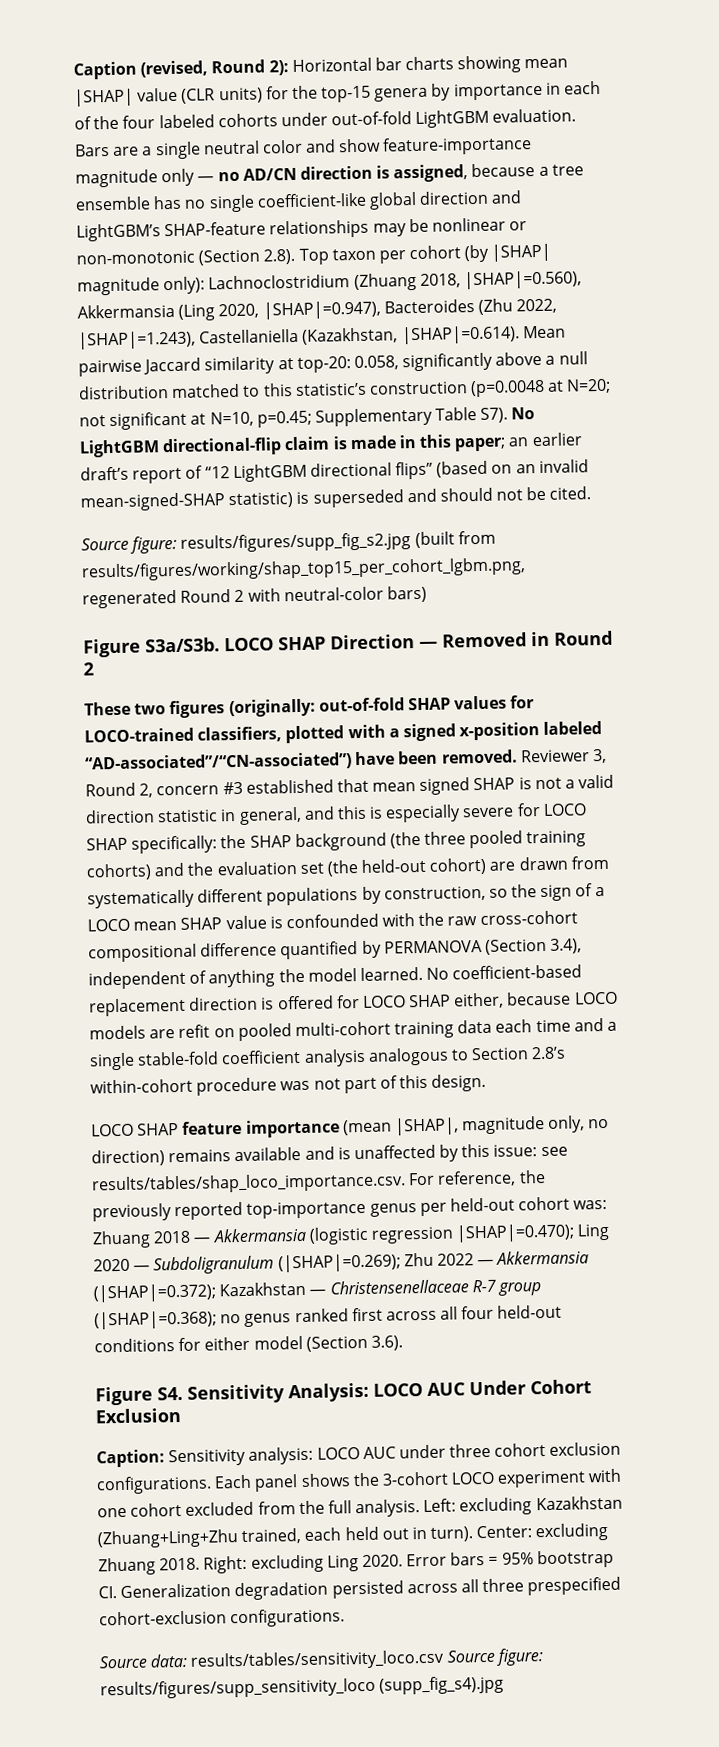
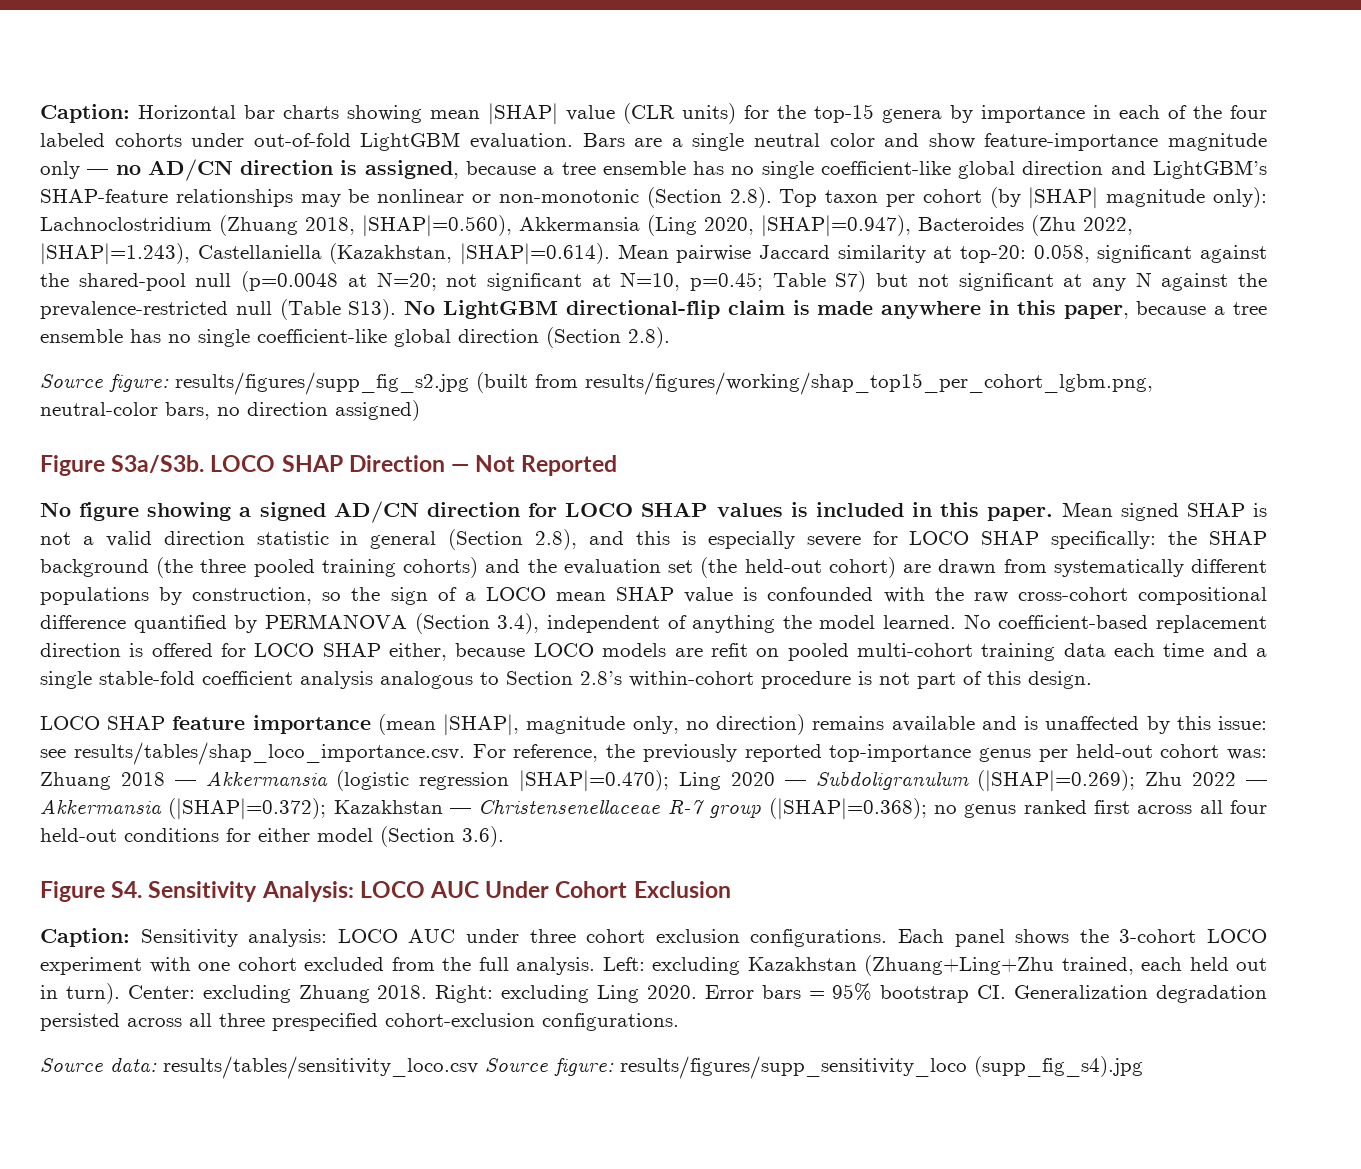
[73,59,289,80] Caption (revised, Round 2): -> [40,104,130,123] Caption:
[402,351,588,372] [78,381,468,400] significantly above a null distribution matched to this statistic’s construction -> [1097,245,1267,263] [40,273,232,291] significant against the shared-pool null
[314,407,509,427] Supplementary Table S7). -> [772,271,1268,292] [40,299,397,320] Table S7) but not significant at any N against the prevalence-restricted null (Table S13).
[398,432,583,452] [80,459,589,484] [80,486,592,512] in this paper; an earlier draft’s report of “12 LightGBM directional flips” (based on an invalid mean-signed-SHAP statistic) is superseded and should not be cited. -> [881,300,1267,319] [40,327,670,348] anywhere in this paper, because a tree ensemble has no single coefficient-like global direction (Section 2.8).
[82,585,427,609] regenerated Round 2 with neutral-color bars) -> [40,400,420,421] neutral-color bars, no direction assigned)
[442,630,613,648] [83,662,94,676] [84,695,535,719] [84,720,603,744] [85,748,607,773] [85,778,417,798] Removed in Round 2 // These two figures (originally: out-of-fold SHAP values for LOCO-trained classifiers, plotted with a signed x-position labeled “AD-associated”/“CN-associated”) have been removed. Reviewer 3, Round 2, concern #3 established that mean -> [475,455,618,476] [40,501,1113,523] Not Reported // No figure showing a signed AD/CN direction for LOCO SHAP values is included in this paper. Mean
[238,806,302,825] general, -> [370,529,578,550] general (Section 2.8),
[280,1080,311,1091] was -> [858,671,872,685] is

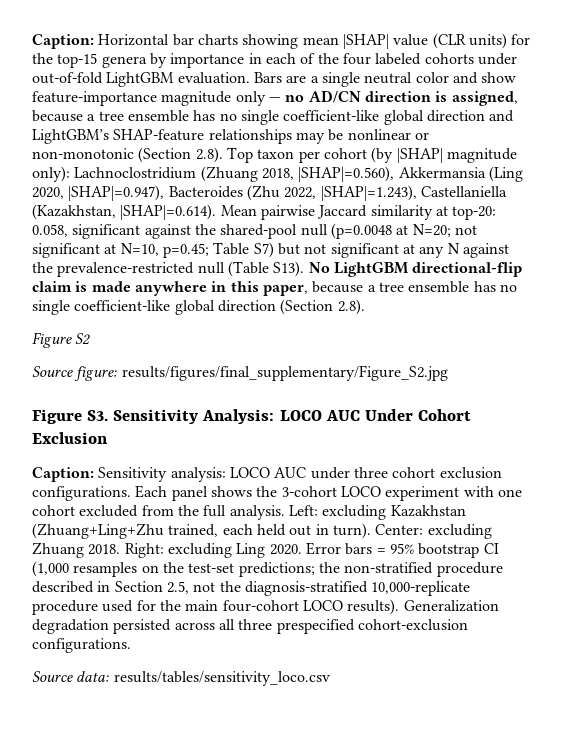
[40,372,1153,395] [40,400,420,421] [40,455,618,476] [40,501,1267,523] [40,529,1268,550] [40,557,1268,578] [40,587,1267,605] [40,613,1267,634] [40,643,1267,661] [40,671,1092,689] [40,714,1268,736] [40,742,1267,765] [40,770,1268,792] [40,798,1268,820] [40,826,504,847] [40,881,143,902] // Source figure: results/figures/supp_fig_s2.jpg (built from results/figures/working/shap_top15_per_cohort_lgbm.png, neutral-color bars, no direction assigned) // Figure S3a/S3b. LOCO SHAP Direction — Not Reported // No figure showing a signed AD/CN direction for LOCO SHAP values is included in this paper. Mean signed SHAP is not a valid direction statistic in general (Section 2.8), and this is especially severe for LOCO SHAP specifically: the SHAP background (the three pooled training cohorts) and the evaluation set (the held-out cohort) are drawn from systematically different populations by construction, so the sign of a LOCO mean SHAP value is confounded with the raw cross-cohort compositional difference quantified by PERMANOVA (Section 3.4), independent of anything the model learned. No coefficient-based replacement direction is offered for LOCO SHAP either, because LOCO models are refit on pooled multi-cohort training data each time and a single stable-fold coefficient analysis analogous to Section 2.8’s within-cohort procedure is not part of this design. // LOCO SHAP feature importance (mean |SHAP|, magnitude only, no direction) remains available and is unaffected by this issue: see results/tables/shap_loco_importance.csv. For reference, the previously reported top-importance genus per held-out cohort was: Zhuang 2018 — Akkermansia (logistic regression |SHAP|=0.470); Ling 2020 — Subdoligranulum (|SHAP|=0.269); Zhu 2022 — Akkermansia (|SHAP|=0.372); Kazakhstan — Christensenellaceae R-7 group (|SHAP|=0.368); no genus ranked first across all four held-out conditions for either model (Section 3.6). // Figure S4. -> [32,332,92,348] [32,365,448,381] [32,409,109,424] // Figure S2 // Source figure: results/figures/final_supplementary/Figure_S2.jpg // Figure S3.
[977,985,1007,999] CI. -> [483,543,499,554] [32,561,503,577] [32,581,471,596] [32,599,400,615] CI (1,000 resamples on the test-set predictions; the non-stratified procedure described in Section 2.5, not the diagnosis-stratified 10,000-replicate procedure used for the main four-cohort LOCO results).
[485,1056,1143,1079] Source figure: results/figures/supp_sensitivity_loco (supp_fig_s4).jpg -> (330, 678) none

